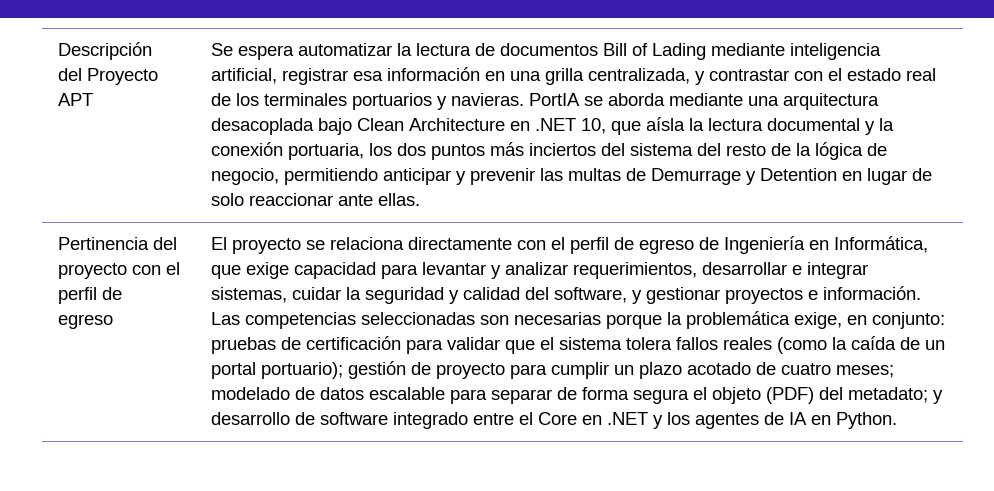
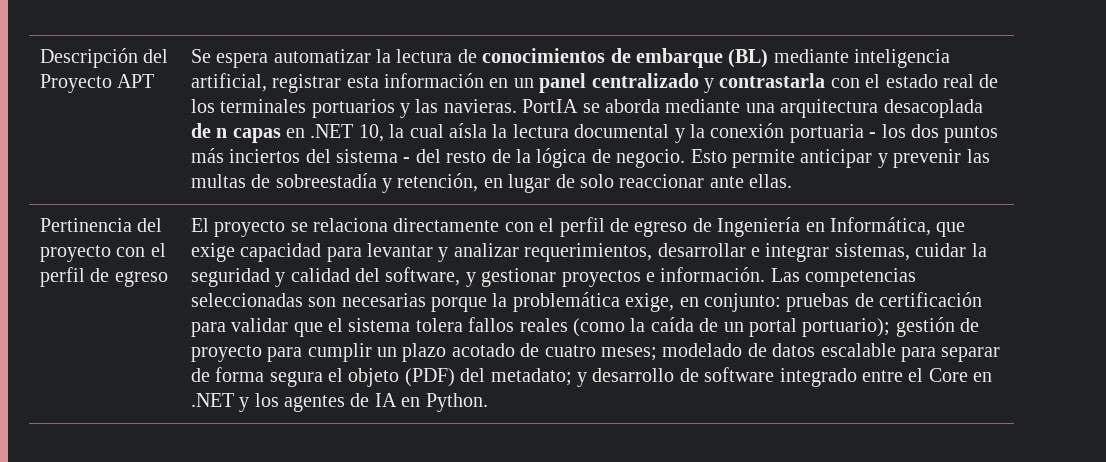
[499,43,706,60] documentos Bill of Lading -> [482,48,769,68] conocimientos de embarque (BL)
[352,71,383,81] esa -> [346,76,379,88] esta
[509,68,789,85] una grilla centralizada, y contrastar -> [513,73,826,93] un panel centralizado y contrastarla
(447, 103) none -> [415,99,439,113] las
[317,118,505,135] bajo Clean Architecture -> [190,123,281,143] de n capas
[610,121,641,135] que -> [389,124,444,138] la cual
[287,143,364,160] portuaria, -> [789,124,877,143] portuaria -
(693, 149) none -> [403,157,411,163] -
[210,168,378,185] negocio, permitiendo -> [616,149,795,168] negocio. Esto permite
[650,168,837,185] Demurrage y Detention -> [275,173,479,193] sobreestadía y retención,

